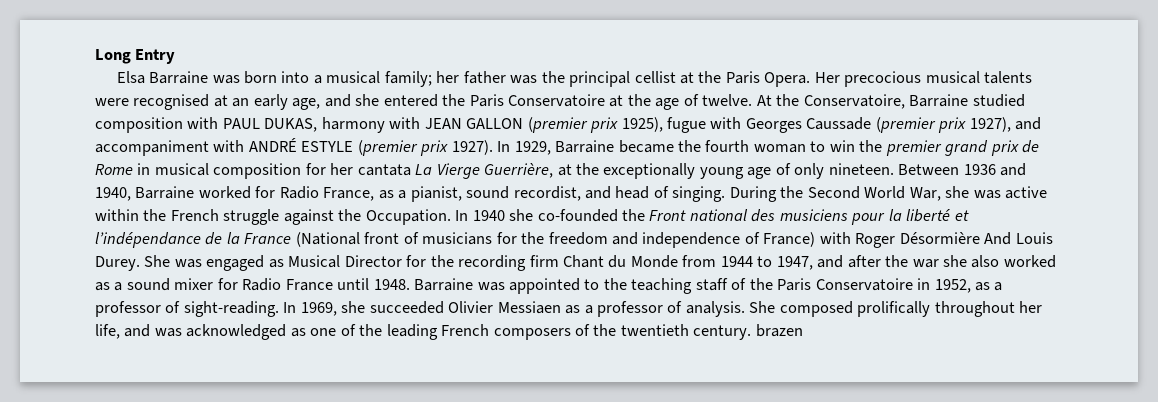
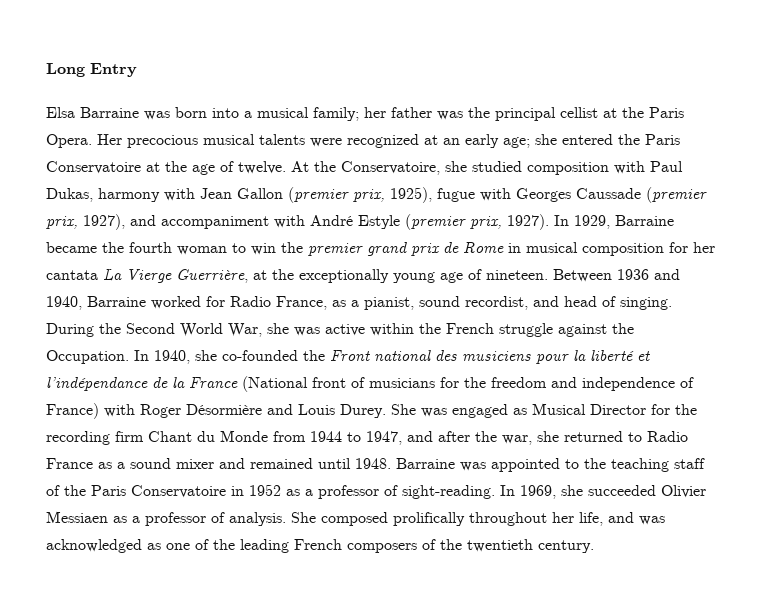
[133,94,210,110] recognised -> [347,134,419,148] recognized
[292,94,351,110] age, and -> [503,137,530,148] age;
[909,94,969,107] Barraine -> [445,161,467,172] she
[222,117,619,133] PAUL DUKAS, harmony with JEAN GALLON (premier prix -> [650,161,683,172] [46,187,385,203] Paul Dukas, harmony with Jean Gallon (premier prix,
[938,117,967,133] prix -> [46,216,78,229] prix,
[248,138,449,156] ANDRÉ ESTYLE (premier prix -> [310,214,502,230] André Estyle (premier prix,
[794,163,825,179] only -> (482, 274) none
[472,210,505,221] 1940 -> [154,350,190,364] 1940,
[984,232,1012,245] And -> [267,404,293,415] and
[912,255,1056,268] war she also worked -> [502,431,688,445] [46,458,93,469] war, she returned to Radio France
[217,278,333,291] for Radio France -> [219,458,313,469] and remained
[934,279,971,293] 1952, -> [249,484,281,496] 1952
[755,324,803,337] brazen -> (594, 546) none

